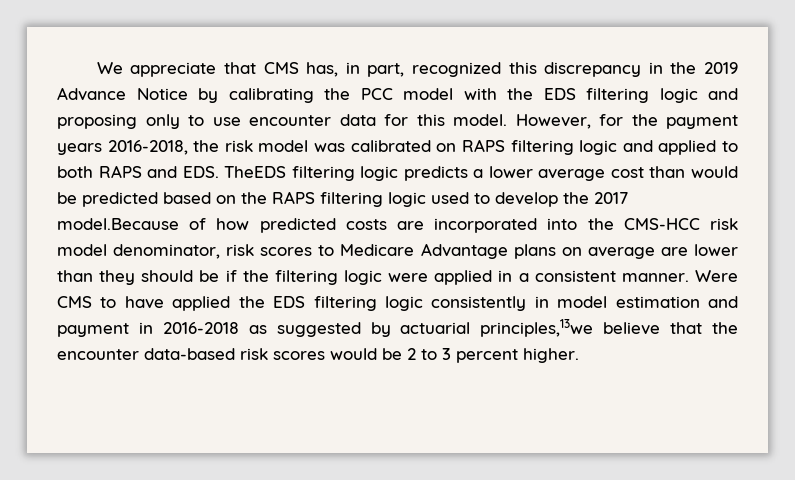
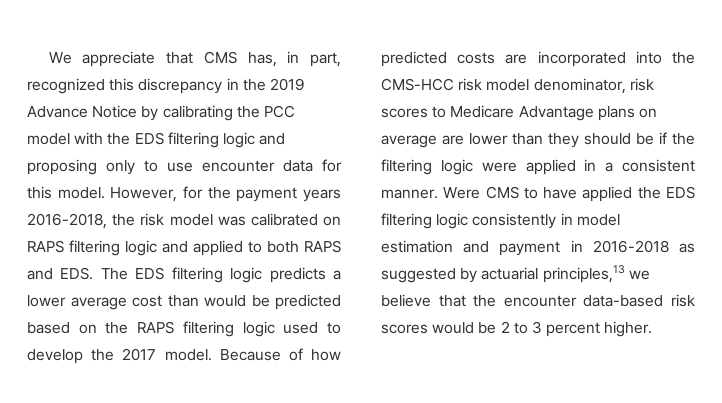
[224,166,287,178] TheEDS -> [100,267,165,280] The EDS
[57,218,179,230] model.Because -> [164,349,281,361] model. Because
[480,319,594,337] principles,13we -> [542,265,650,283] principles,13 we

